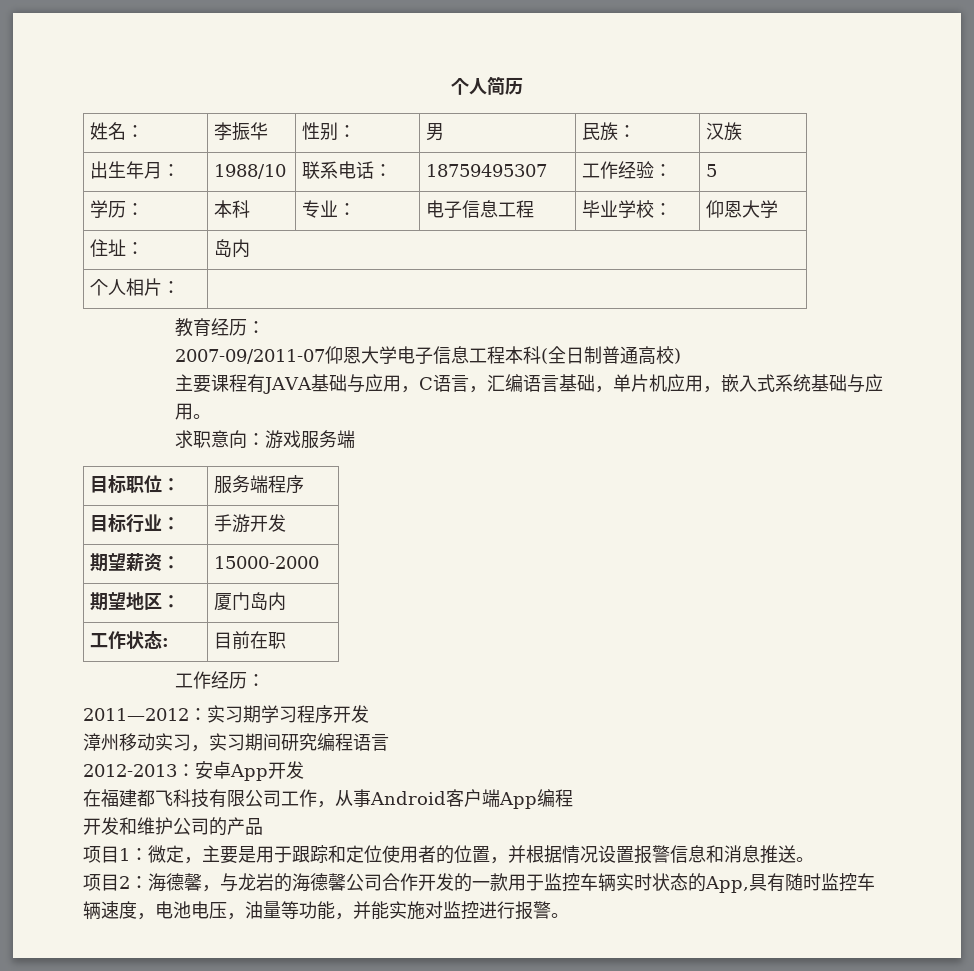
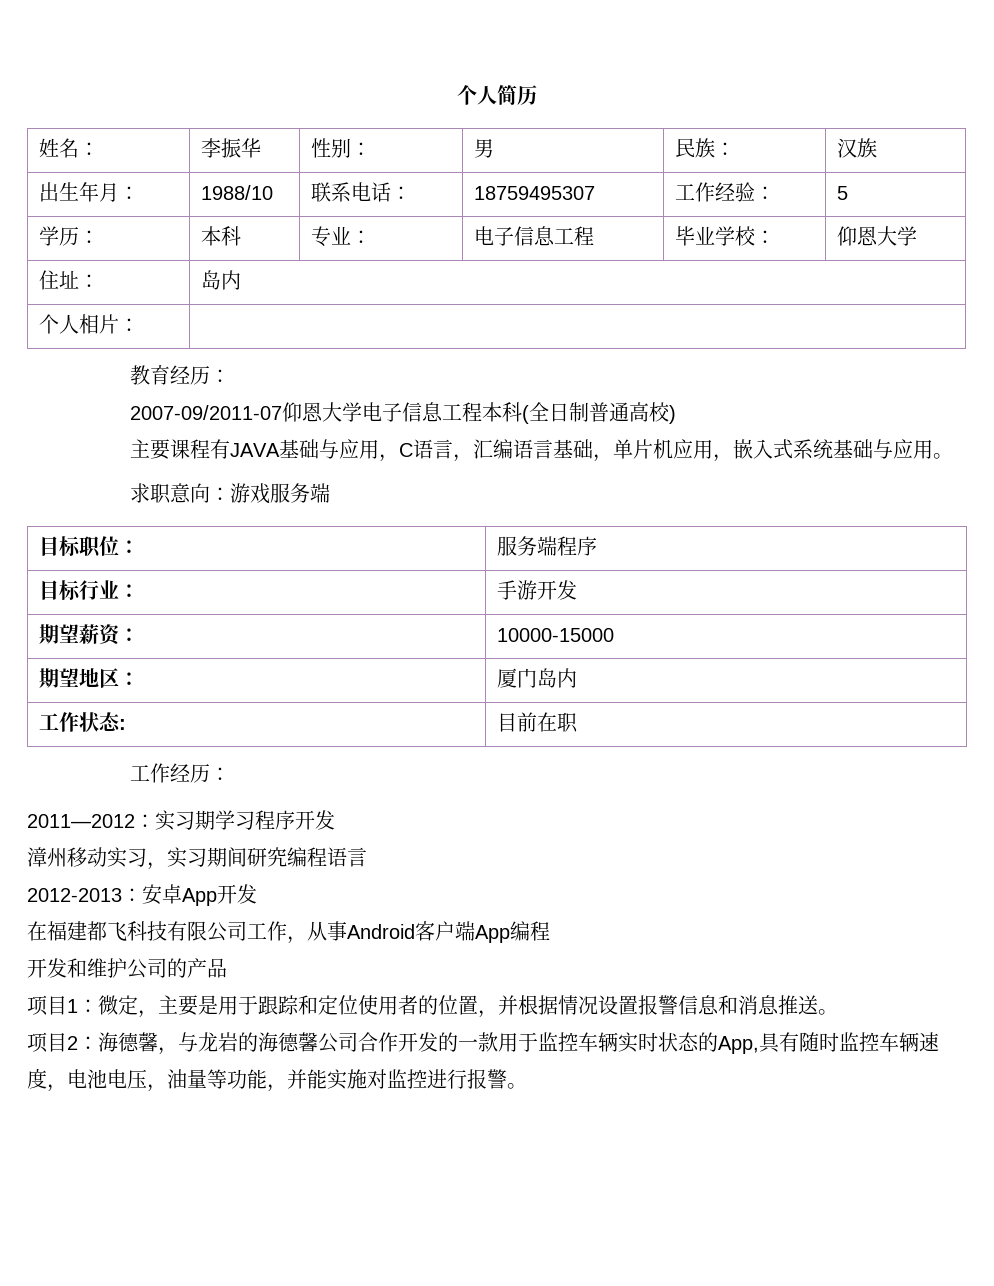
[214,556,320,569] 15000-2000 -> [496,628,614,642] 10000-15000

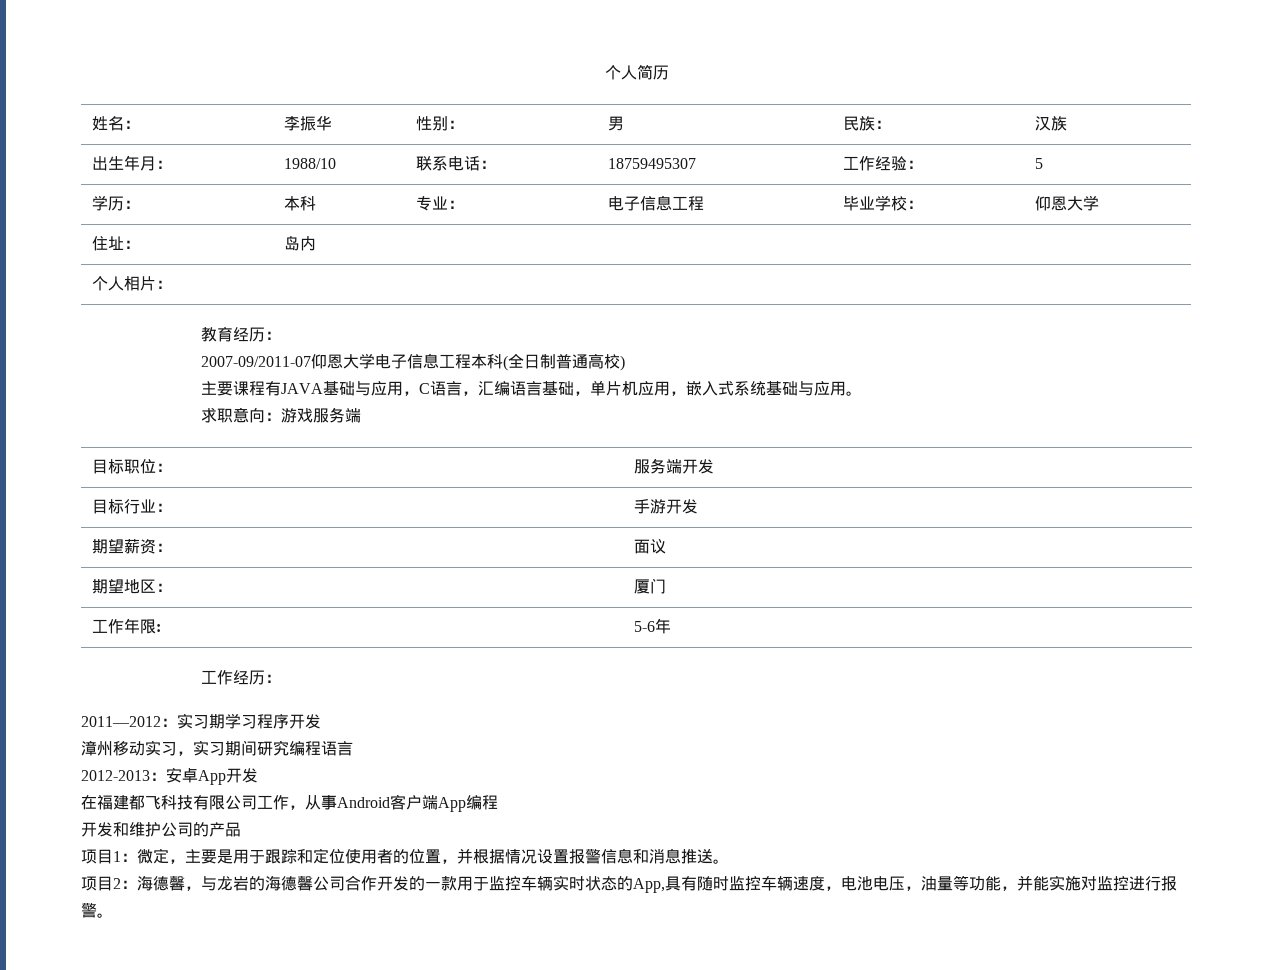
[556,536,597,556] 程序 -> [682,459,715,474] 开发
[496,628,614,642] 10000-15000 -> [634,539,667,554] 面议
[536,668,577,688] [38,712,126,732] [496,712,578,733] 岛内 // 工作状态: | 目前在职 -> [92,618,162,634] [634,618,672,634] // 工作年限: | 5-6年

